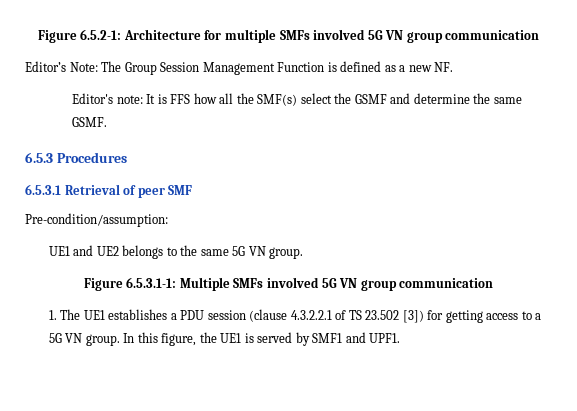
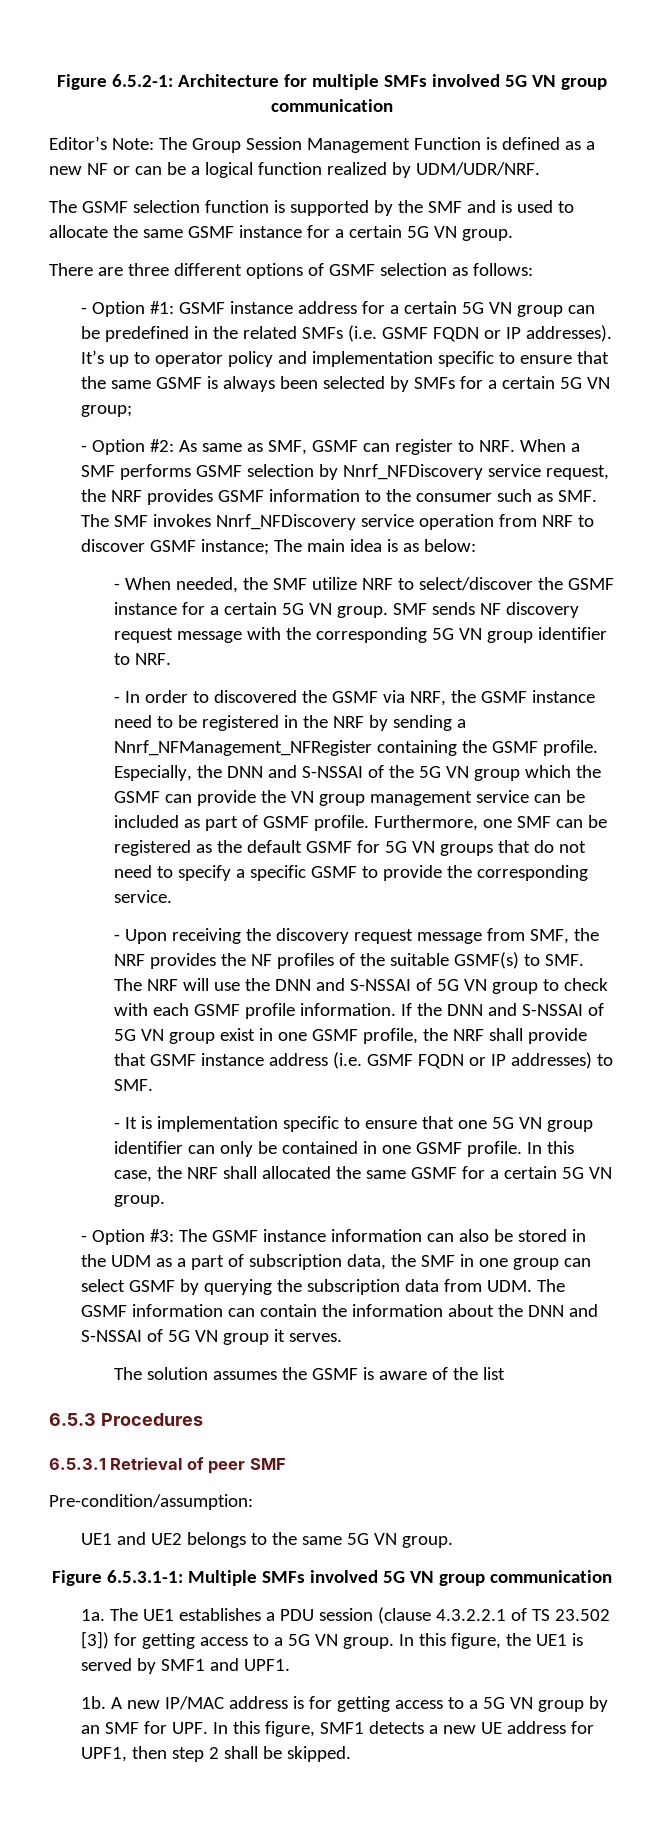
[434,62,454,72] [72,93,522,106] [72,117,108,127] NF. // Editor's note: It is FFS how all the SMF(s) select the GSMF and determine the same GSMF. -> [86,162,540,178] [49,200,574,216] [49,225,513,241] [49,263,533,279] [81,301,596,317] [81,325,613,342] [81,350,610,367] [81,376,611,392] [81,405,133,417] [81,439,581,455] [81,464,610,480] [81,489,598,505] [81,514,595,530] [81,539,477,555] [113,577,614,593] [113,602,579,618] [113,627,607,643] [113,653,171,665] [113,690,595,706] [113,715,466,731] [113,740,598,756] [113,765,601,781] [113,790,585,806] [113,815,607,831] [113,840,586,856] [113,865,588,881] [113,890,172,903] [113,928,599,944] [113,952,584,969] [113,978,608,994] [113,1003,604,1019] [113,1028,587,1044] [113,1052,613,1069] [113,1079,153,1091] [113,1116,593,1132] [113,1141,574,1157] [113,1166,612,1182] [113,1195,165,1207] [81,1229,587,1245] [81,1254,592,1270] [81,1279,566,1295] [81,1304,599,1317] [81,1329,343,1345] [113,1367,505,1380] NF or can be a logical function realized by UDM/UDR/NRF. // The GSMF selection function is supported by the SMF and is used to allocate the same GSMF instance for a certain 5G VN group. // There are three different options of GSMF selection as follows: // - Option #1: GSMF instance address for a certain 5G VN group can be predefined in the related SMFs (i.e. GSMF FQDN or IP addresses). It’s up to operator policy and implementation specific to ensure that the same GSMF is always been selected by SMFs for a certain 5G VN group; // - Option #2: As same as SMF, GSMF can register to NRF. When a SMF performs GSMF selection by Nnrf_NFDiscovery service request, the NRF provides GSMF information to the consumer such as SMF. The SMF invokes Nnrf_NFDiscovery service operation from NRF to discover GSMF instance; The main idea is as below: // - When needed, the SMF utilize NRF to select/discover the GSMF instance for a certain 5G VN group. SMF sends NF discovery request message with the corresponding 5G VN group identifier to NRF. // - In order to discovered the GSMF via NRF, the GSMF instance need to be registered in the NRF by sending a Nnrf_NFManagement_NFRegister containing the GSMF profile. Especially, the DNN and S-NSSAI of the 5G VN group which the GSMF can provide the VN group management service can be included as part of GSMF profile. Furthermore, one SMF can be registered as the default GSMF for 5G VN groups that do not need to specify a specific GSMF to provide the corresponding service. // - Upon receiving the discovery request message from SMF, the NRF provides the NF profiles of the suitable GSMF(s) to SMF. The NRF will use the DNN and S-NSSAI of 5G VN group to check with each GSMF profile information. If the DNN and S-NSSAI of 5G VN group exist in one GSMF profile, the NRF shall provide that GSMF instance address (i.e. GSMF FQDN or IP addresses) to SMF. // - It is implementation specific to ensure that one 5G VN group identifier can only be contained in one GSMF profile. In this case, the NRF shall allocated the same GSMF for a certain 5G VN group. // - Option #3: The GSMF instance information can also be stored in the UDM as a part of subscription data, the SMF in one group can select GSMF by querying the subscription data from UDM. The GSMF information can contain the information about the DNN and S-NSSAI of 5G VN group it serves. // The solution assumes the GSMF is aware of the list
[48,310,57,320] 1. -> [81,1609,106,1621] 1a.
(401, 338) none -> [81,1696,609,1712] [81,1721,595,1737] [81,1746,352,1762] // 1b. A new IP/MAC address is for getting access to a 5G VN group by an SMF for UPF. In this figure, SMF1 detects a new UE address for UPF1, then step 2 shall be skipped.

